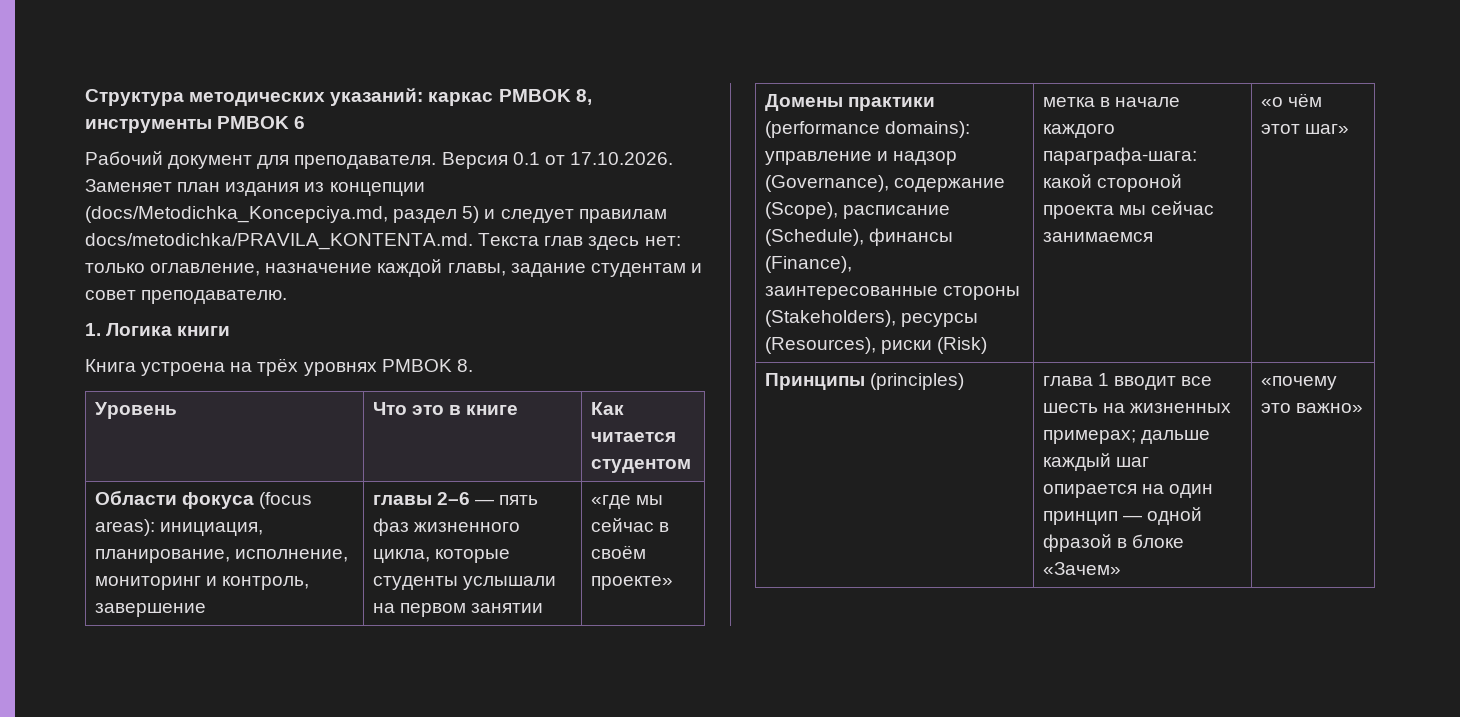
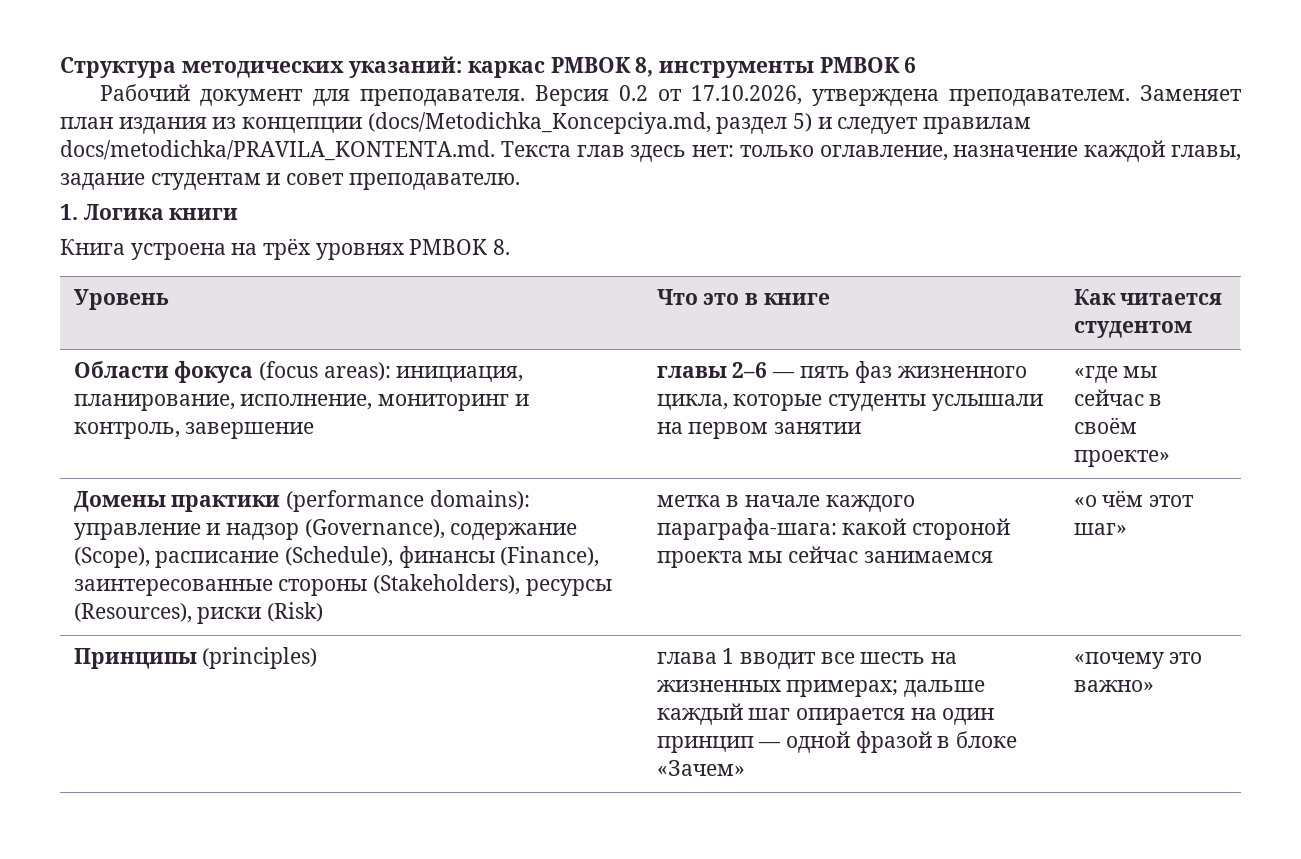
[512,152,673,165] 0.1 от 17.10.2026. -> [618,85,1130,106] 0.2 от 17.10.2026, утверждена преподавателем.

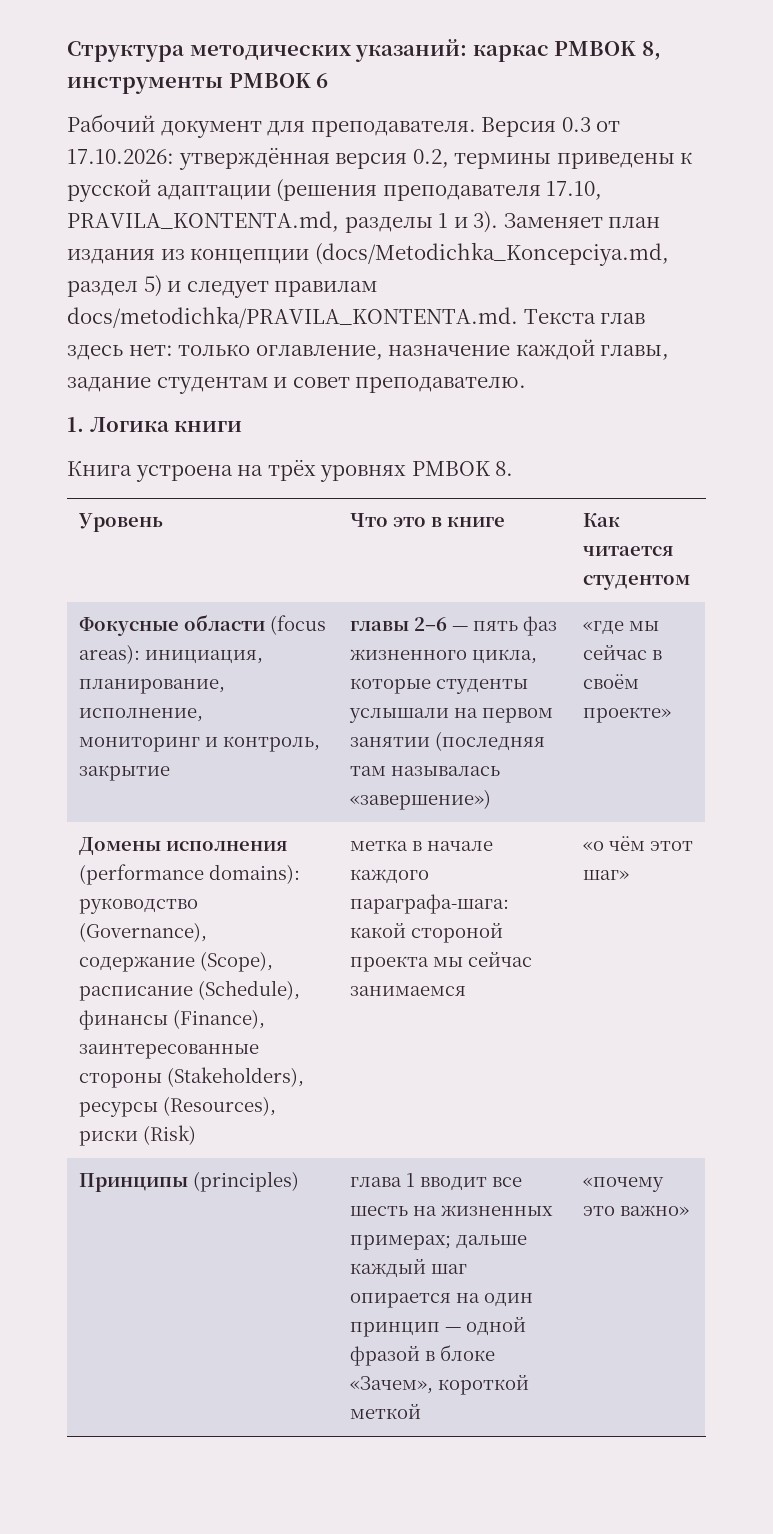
[618,85,1130,106] 0.2 от 17.10.2026, утверждена преподавателем. -> [561,117,621,132] [67,147,693,170] [67,179,603,202] [67,211,499,233] 0.3 от 17.10.2026: утверждённая версия 0.2, термины приведены к русской адаптации (решения преподавателя 17.10, PRAVILA_KONTENTA.md, разделы 1 и 3).
[73,360,254,383] Области фокуса -> [79,614,266,636] Фокусные области
[185,422,315,439] завершение -> [79,765,171,781] закрытие
(861, 428) none -> [435,731,546,751] [350,766,501,776] [350,789,492,810] (последняя там называлась «завершение»)
[171,495,281,512] практики -> [166,841,288,851] исполнения
[73,523,299,540] управление и надзор -> [79,898,199,914] руководство
[656,760,745,776] «Зачем» -> [350,1374,530,1395] [350,1403,422,1419] «Зачем», короткой меткой

